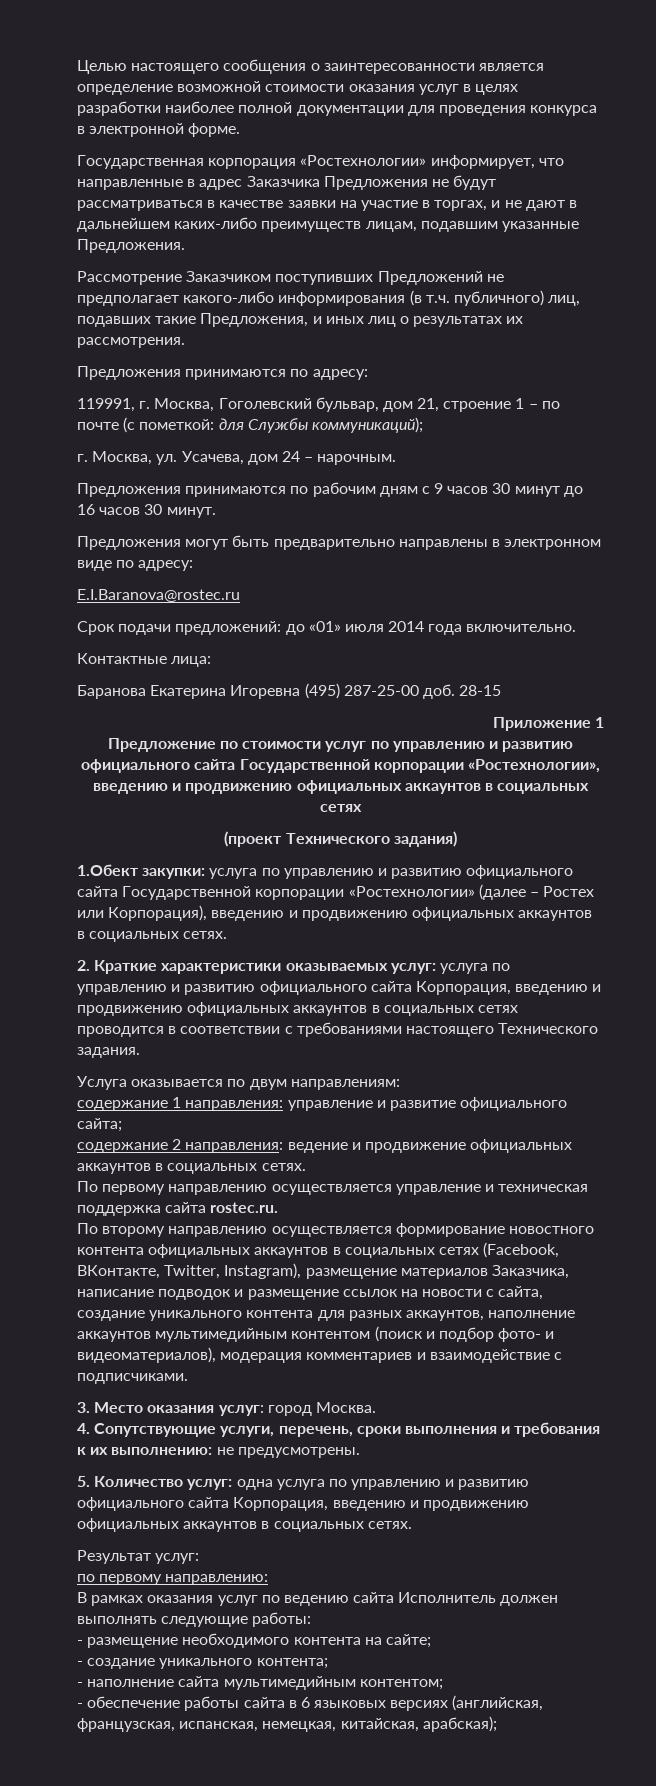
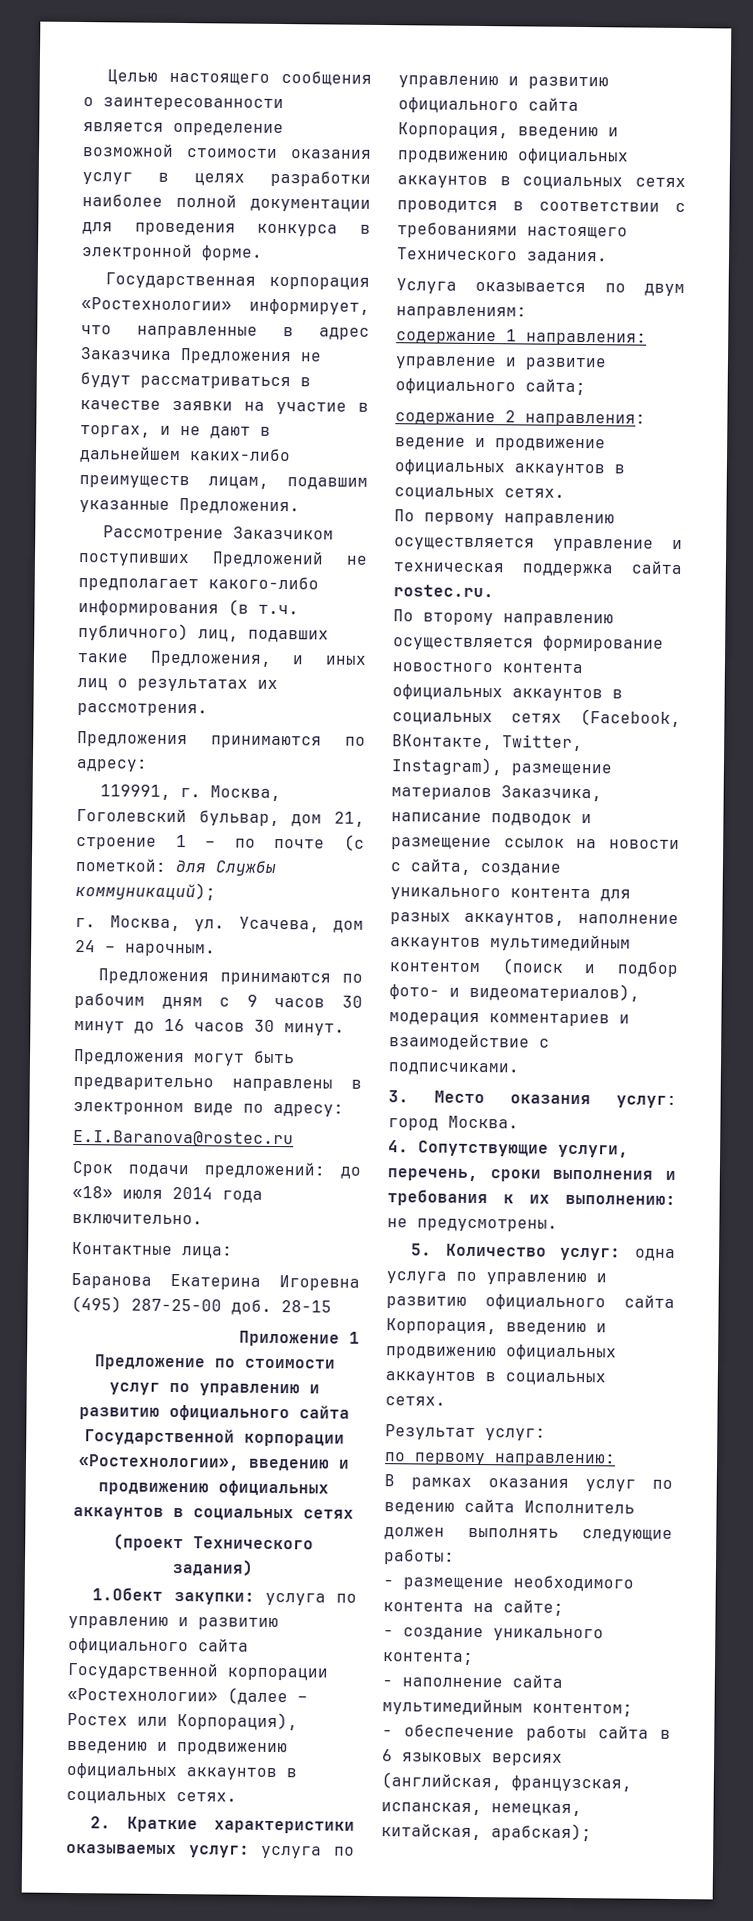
[308,621,341,632] «01» -> [72,1185,113,1199] «18»

